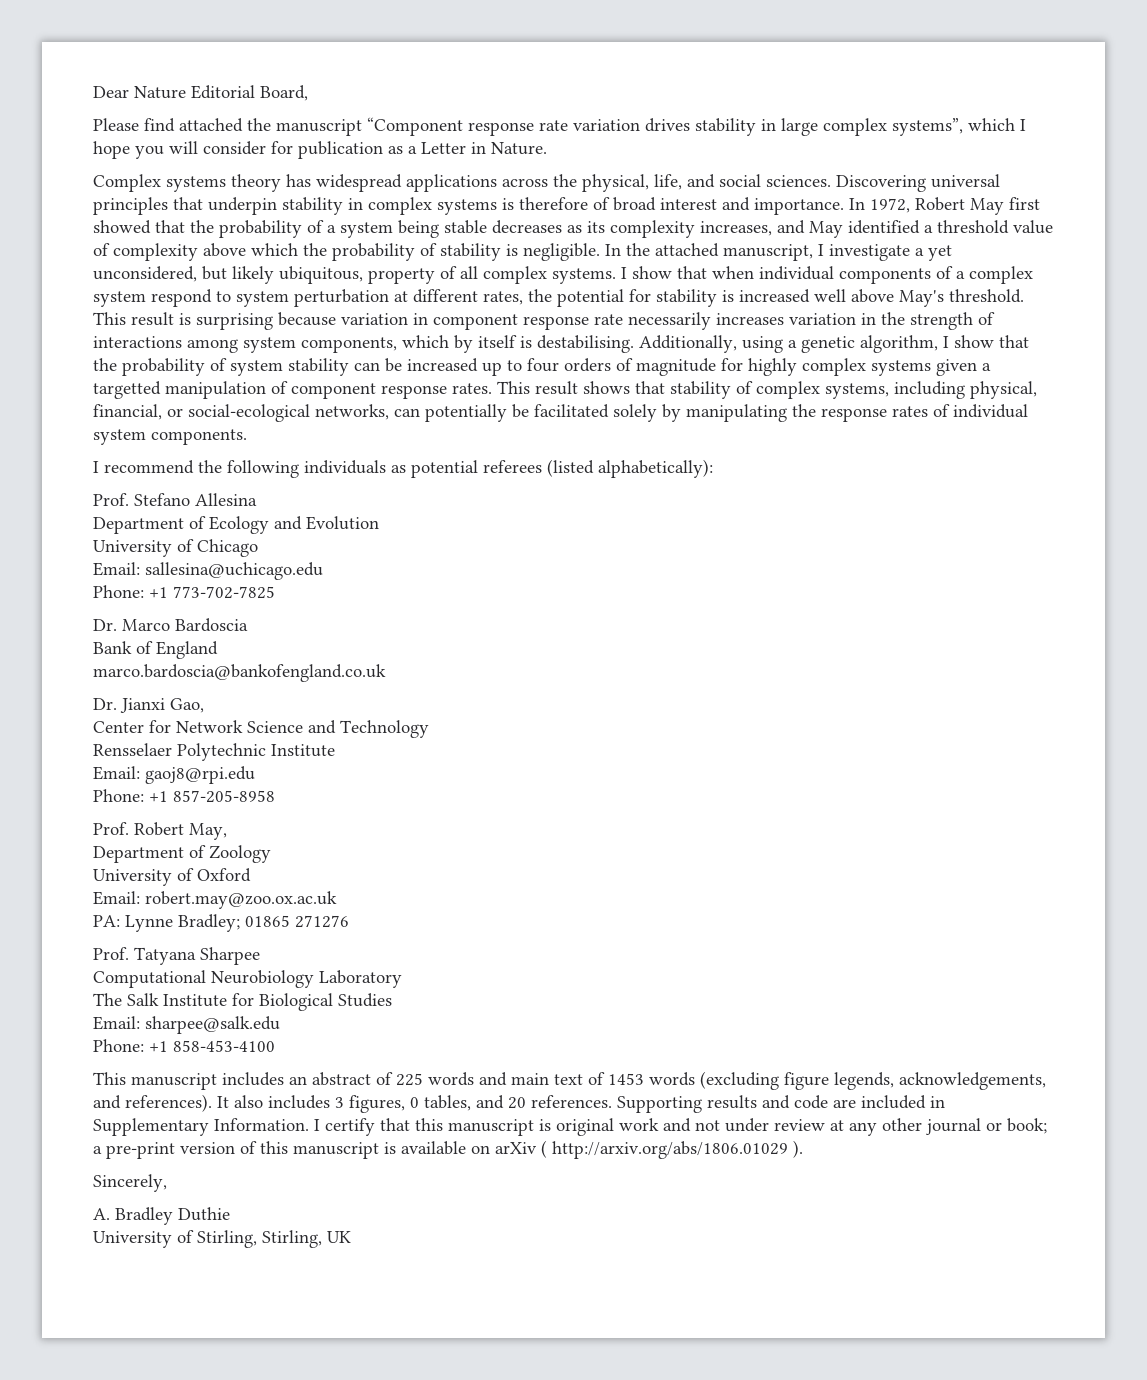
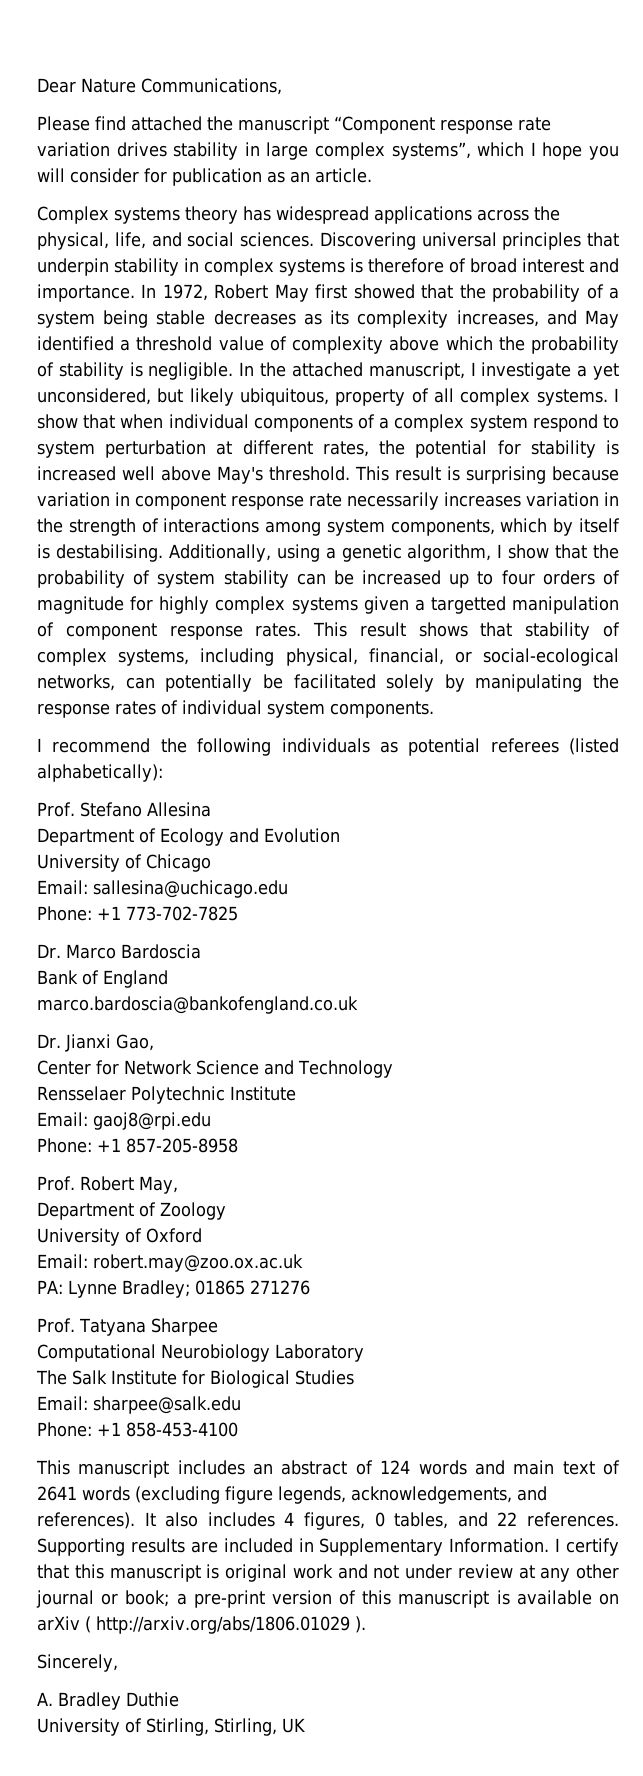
[191,85,308,101] Editorial Board, -> [141,78,282,95] Communications,
[408,142,547,155] a Letter in Nature. -> [290,168,372,183] an article.
[396,1073,423,1086] 225 -> [380,1460,411,1474] 124
[608,1073,644,1085] 1453 -> [37,1486,77,1501] 2641
[335,1097,344,1108] 3 -> [284,1512,295,1526] 4
[508,1097,526,1109] 20 -> [497,1512,518,1526] 22
[762,1095,828,1109] and code -> (185, 1545) none

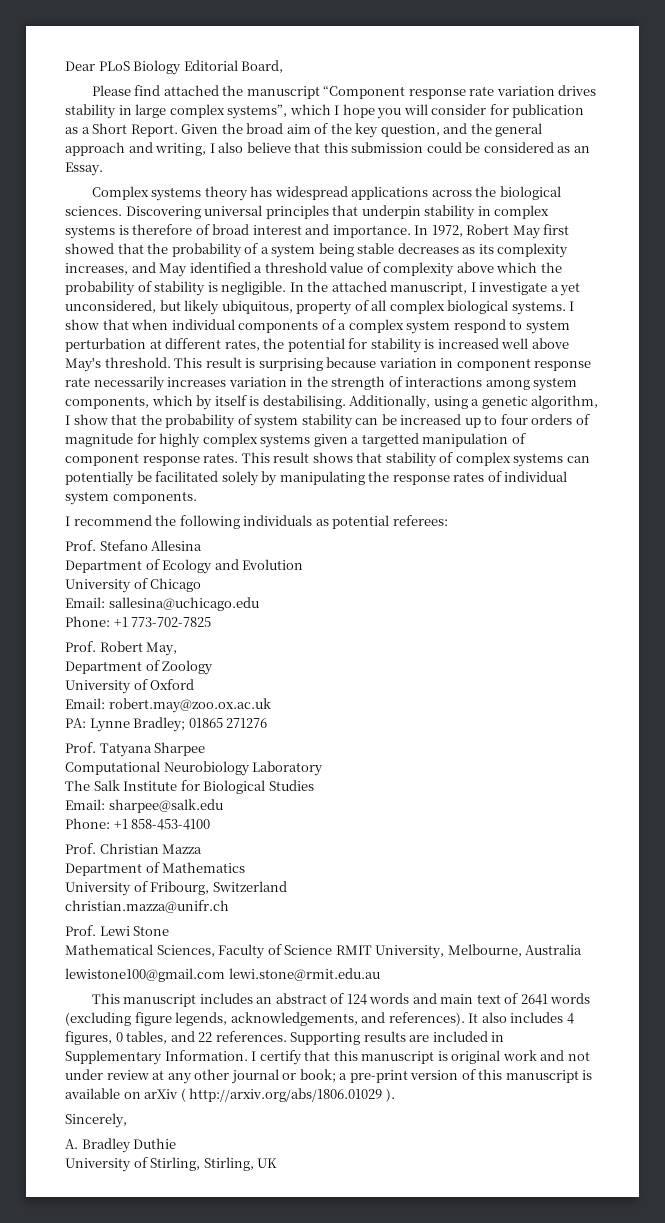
[81,78,282,95] Nature Communications, -> [98,60,284,75] PLoS Biology Editorial Board,
[290,168,372,183] an article. -> [81,123,543,138] [65,142,590,156] [65,162,103,176] a Short Report. Given the broad aim of the key question, and the general approach and writing, I also believe that this submission could be considered as an Essay.
[37,232,235,250] physical, life, and social -> [499,186,561,200] biological
(531, 397) none -> [447,300,509,314] biological
[118,648,619,666] [37,674,115,691] systems, including physical, financial, or social-ecological networks, -> [513,453,564,467] systems
[490,738,619,755] [37,764,163,782] referees (listed alphabetically): -> [392,515,448,526] referees:
[37,944,201,959] [37,970,168,988] [37,996,358,1014] [37,1034,154,1052] [37,1060,393,1078] [37,1086,296,1104] [37,1112,211,1130] [37,1138,238,1153] // Dr. Marco Bardoscia // Bank of England // marco.bardoscia@bankofengland.co.uk // Dr. Jianxi Gao, // Center for Network Science and Technology // Rensselaer Polytechnic Institute // Email: gaoj8@rpi.edu // Phone: +1 857-205-8958 -> (212, 622) none
(238, 1429) none -> [65,843,203,854] [65,862,246,876] [65,881,287,896] [65,900,229,913] [65,925,170,936] [65,944,583,959] [65,968,380,982] // Prof. Christian Mazza // Department of Mathematics // University of Fribourg, Switzerland // christian.mazza@unifr.ch // Prof. Lewi Stone // Mathematical Sciences, Faculty of Science RMIT University, Melbourne, Australia // lewistone100@gmail.com lewi.stone@rmit.edu.au

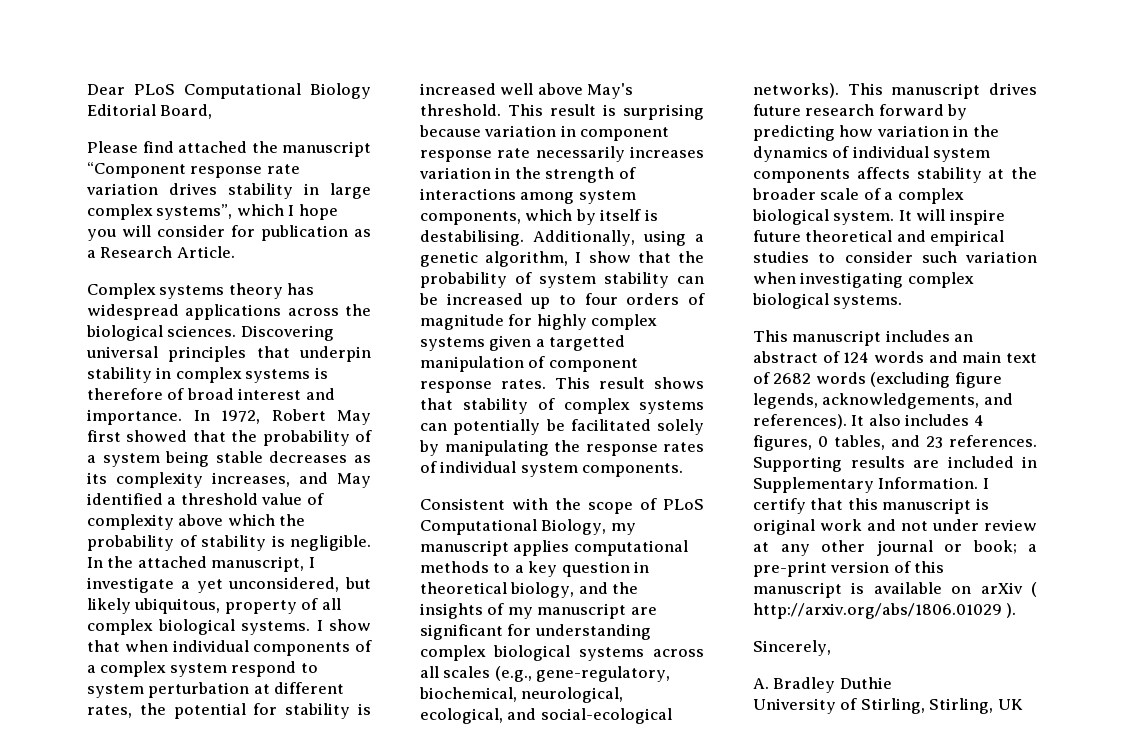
(130, 66) none -> [184,83,301,99] Computational
[92,123,543,138] [65,142,590,156] [65,162,103,176] Short Report. Given the broad aim of the key question, and the general approach and writing, I also believe that this submission could be considered as an Essay. -> [100,246,235,258] Research Article.
[65,515,448,529] [65,540,203,551] [65,559,304,574] [65,578,202,593] [65,597,259,611] [65,616,212,627] [65,641,178,656] [65,660,214,675] [65,679,195,694] [65,698,271,713] [65,717,268,732] [65,742,206,757] [65,761,324,776] [65,780,314,794] [65,799,223,813] [65,818,211,830] [65,843,203,854] [65,862,246,876] [65,881,287,896] [65,900,229,913] [65,925,170,936] [65,944,583,959] [65,968,380,982] I recommend the following individuals as potential referees: // Prof. Stefano Allesina // Department of Ecology and Evolution // University of Chicago // Email: sallesina@uchicago.edu // Phone: +1 773-702-7825 // Prof. Robert May, // Department of Zoology // University of Oxford // Email: robert.may@zoo.ox.ac.uk // PA: Lynne Bradley; 01865 271276 // Prof. Tatyana Sharpee // Computational Neurobiology Laboratory // The Salk Institute for Biological Studies // Email: sharpee@salk.edu // Phone: +1 858-453-4100 // Prof. Christian Mazza // Department of Mathematics // University of Fribourg, Switzerland // christian.mazza@unifr.ch // Prof. Lewi Stone // Mathematical Sciences, Faculty of Science RMIT University, Melbourne, Australia // lewistone100@gmail.com lewi.stone@rmit.edu.au -> [420,498,704,514] [420,519,636,535] [420,540,688,556] [420,561,650,577] [420,582,639,598] [420,603,657,619] [420,624,651,640] [420,645,704,661] [420,666,671,682] [419,687,624,703] [420,708,672,724] [753,83,1037,99] [753,104,968,120] [753,125,999,141] [753,146,991,162] [753,167,1037,183] [752,188,964,204] [752,209,1005,225] [753,230,1005,246] [753,251,1037,263] [753,272,974,288] [752,293,903,309] Consistent with the scope of PLoS Computational Biology, my manuscript applies computational methods to a key question in theoretical biology, and the insights of my manuscript are significant for understanding complex biological systems across all scales (e.g., gene-regulatory, biochemical, neurological, ecological, and social-ecological networks). This manuscript drives future research forward by predicting how variation in the dynamics of individual system components affects stability at the broader scale of a complex biological system. It will inspire future theoretical and empirical studies to consider such variation when investigating complex biological systems.
[520,994,548,1005] 2641 -> [773,373,812,384] 2682
[198,1032,213,1042] 22 -> [926,436,943,448] 23

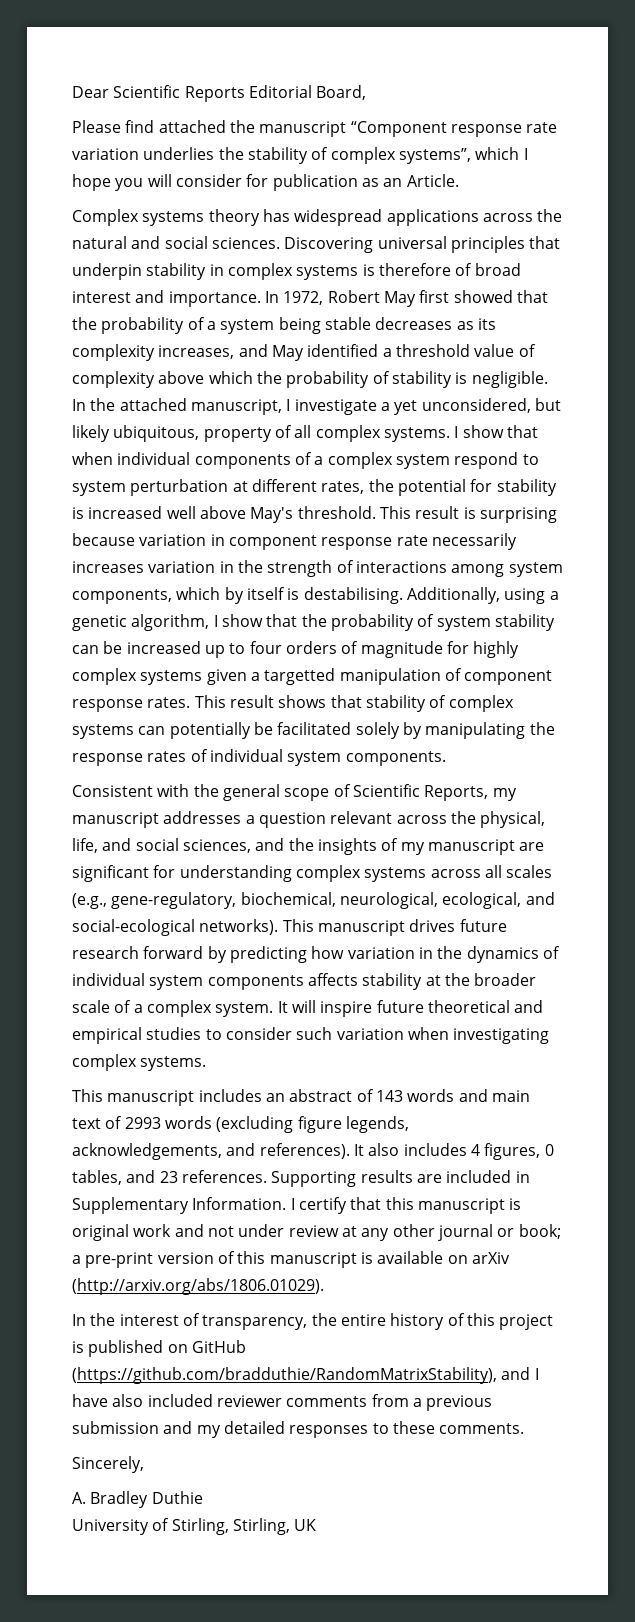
[134,83,371,99] PLoS Computational Biology -> [113,85,245,102] Scientific Reports
[169,183,371,199] drives stability in large -> [143,147,329,164] underlies the stability of
[87,246,173,258] a Research -> [383,178,403,187] an
[86,325,163,341] biological -> [72,236,208,249] natural and social
[157,619,235,635] biological -> (381, 433) none
(581, 504) none -> [222,784,280,801] general
[663,499,704,510] [420,519,636,535] [420,540,688,556] [420,561,650,577] [420,582,575,598] PLoS Computational Biology, my manuscript applies computational methods to a key question in theoretical biology, -> [352,784,517,801] [72,811,546,828] [72,838,251,853] Scientific Reports, my manuscript addresses a question relevant across the physical, life, and social sciences,
[493,645,570,661] biological -> (361, 873) none
[752,209,829,225] biological -> (212, 1008) none
[752,293,829,309] biological -> (137, 1062) none
[843,352,870,363] 124 -> [375,1090,403,1102] 143
[773,373,812,384] 2682 -> [124,1117,161,1129] 2993
[1031,582,1037,597] [753,603,1017,619] ( http://arxiv.org/abs/1806.01029 ). -> [72,1278,324,1295] [72,1313,554,1330] [72,1340,246,1357] [72,1367,539,1384] [72,1394,493,1411] [72,1421,525,1438] (http://arxiv.org/abs/1806.01029). // In the interest of transparency, the entire history of this project is published on GitHub (https://github.com/bradduthie/RandomMatrixStability), and I have also included reviewer comments from a previous submission and my detailed responses to these comments.

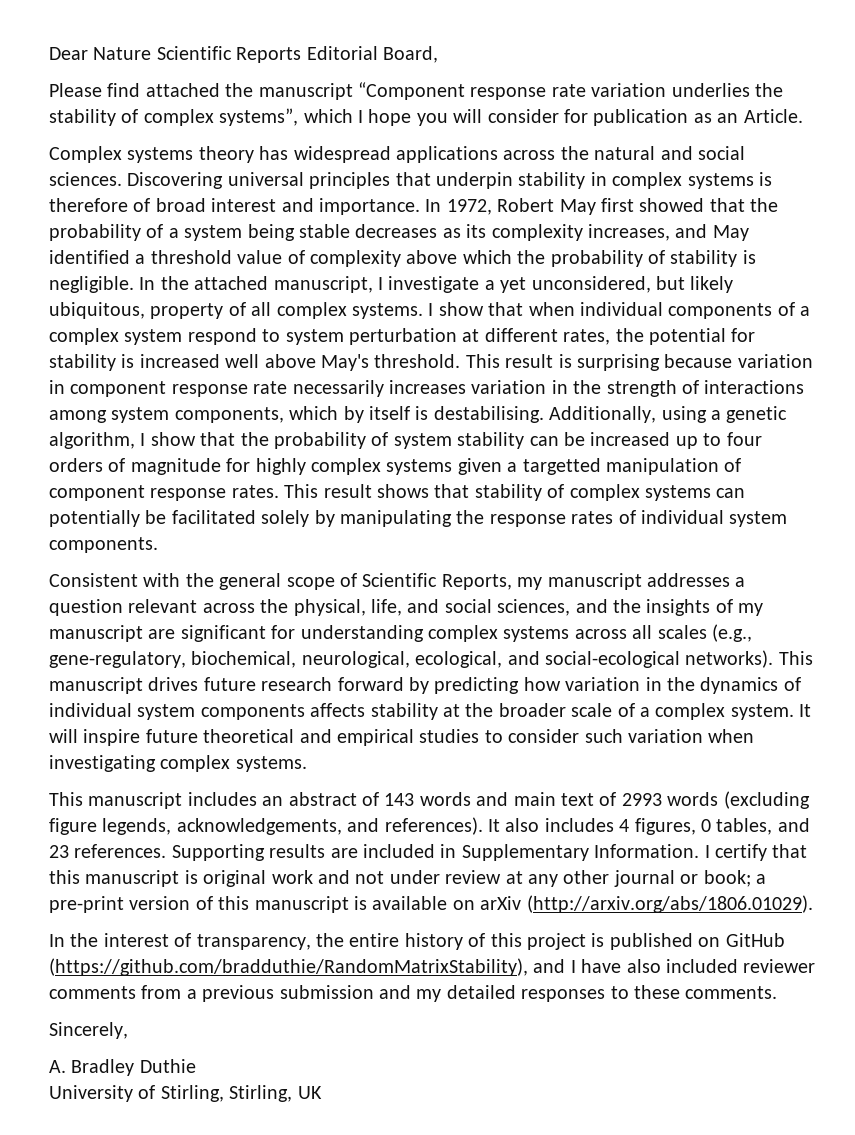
(109, 92) none -> [93,47,152,60] Nature

